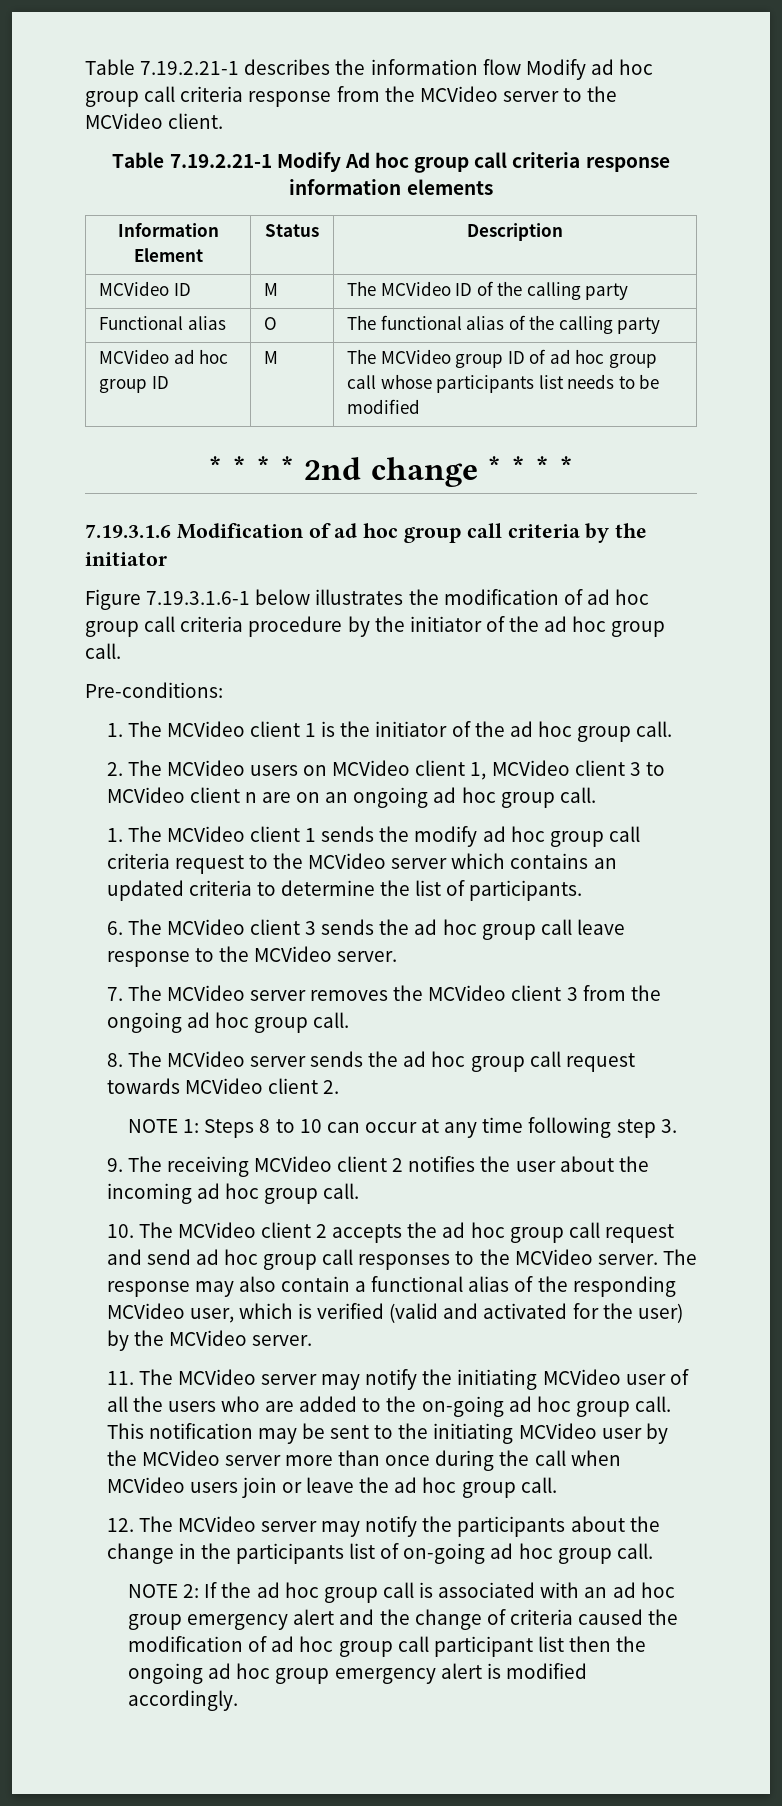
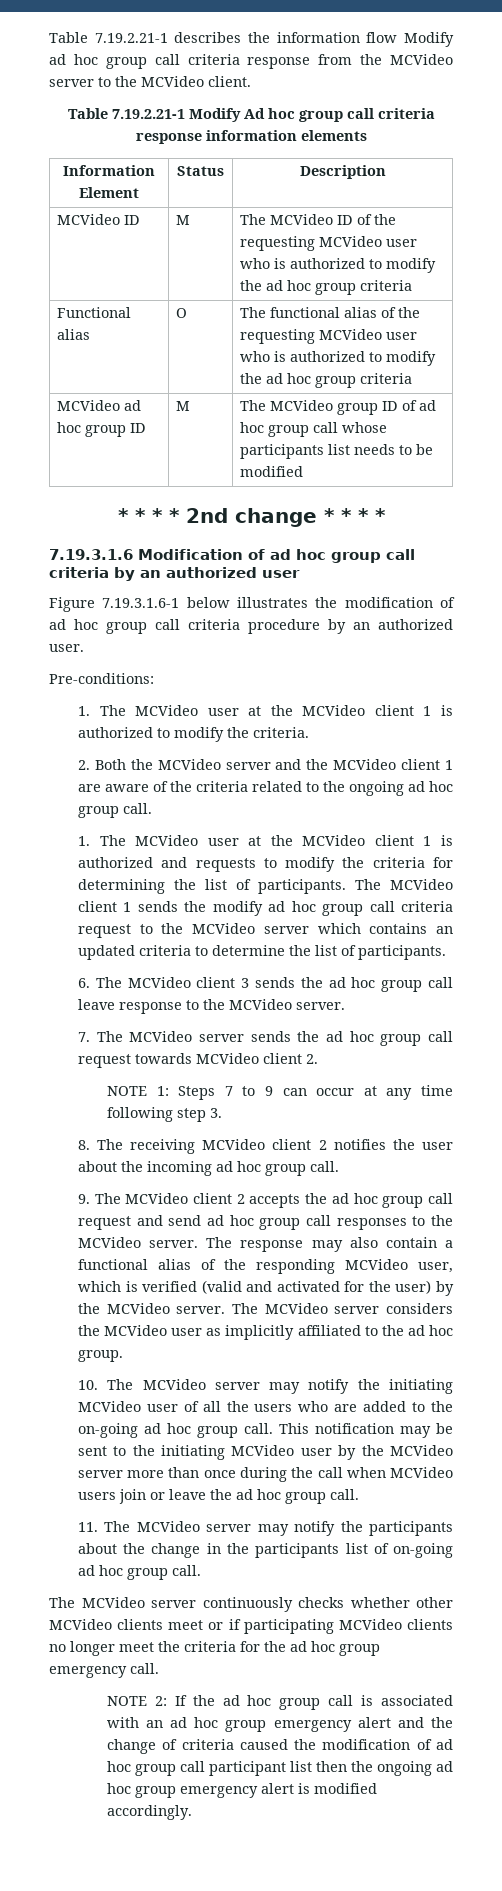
[526,282,629,300] calling party -> [240,236,418,251] [240,258,437,273] [240,280,413,295] requesting MCVideo user who is authorized to modify the ad hoc group criteria
[558,316,661,334] calling party -> [240,329,418,344] [240,351,437,366] [240,373,413,388] requesting MCVideo user who is authorized to modify the ad hoc group criteria
[615,523,648,538] [85,552,167,566] the initiator -> [140,567,300,578] an authorized user
[374,616,666,637] [85,643,121,659] [85,682,223,698] [106,721,673,742] [106,760,665,780] [106,787,349,803] the initiator of the ad hoc group call. // Pre-conditions: // 1. The MCVideo client 1 is the initiator of the ad hoc group call. // 2. The MCVideo users on MCVideo client 1, MCVideo client 3 to MCVideo client n are on an -> [353,619,453,630] [49,644,84,652] [49,673,154,684] [77,705,453,716] [77,727,309,742] [77,759,453,770] [77,781,345,792] an authorized user. // Pre-conditions: // 1. The MCVideo user at the MCVideo client 1 is authorized to modify the criteria. // 2. Both the MCVideo server and the MCVideo client 1 are aware of the criteria related to the
(245, 834) none -> [207,835,453,846] [77,857,453,872] [77,879,453,894] user at the MCVideo client 1 is authorized and requests to modify the criteria for determining the list of participants. The MCVideo
[310,985,661,1001] [106,1012,350,1033] [106,1051,306,1067] removes the MCVideo client 3 from the ongoing ad hoc group call. // 8. The MCVideo server -> (244, 1038) none
[259,1119,322,1133] 8 to 10 -> [224,1086,273,1096] 7 to 9
[106,1158,123,1172] 9. -> [77,1140,90,1150] 8.
[106,1224,134,1238] 10. -> [77,1194,90,1204] 9.
[106,1371,134,1385] // 11. -> [231,1303,453,1314] [77,1325,453,1340] [77,1350,123,1362] [77,1380,98,1390] The MCVideo server considers the MCVideo user as implicitly affiliated to the ad hoc group. // 10.
[106,1518,134,1532] 12. -> [77,1522,98,1532] 11.
(653, 1551) none -> [49,1597,453,1612] [49,1619,453,1634] [49,1641,380,1656] [49,1663,159,1678] // The MCVideo server continuously checks whether other MCVideo clients meet or if participating MCVideo clients no longer meet the criteria for the ad hoc group emergency call.

